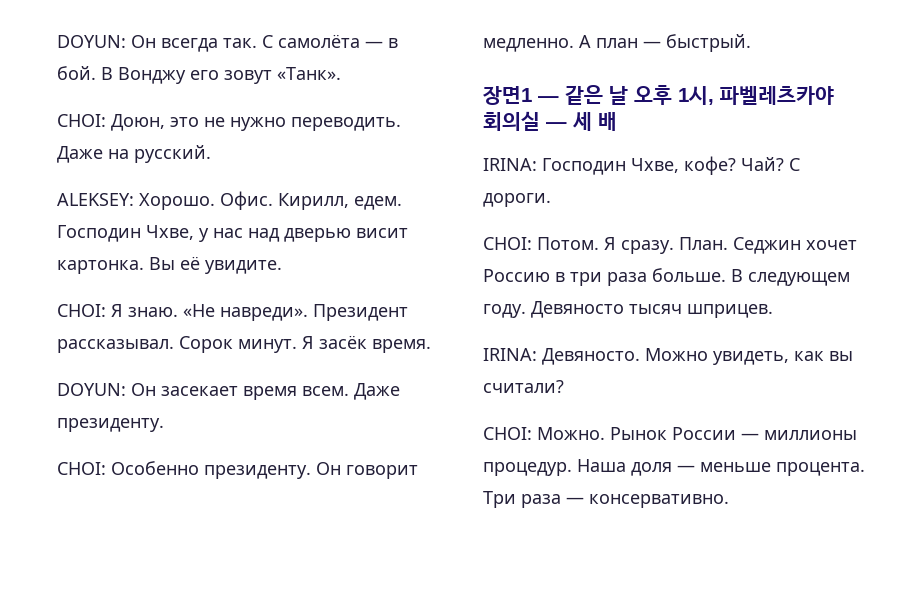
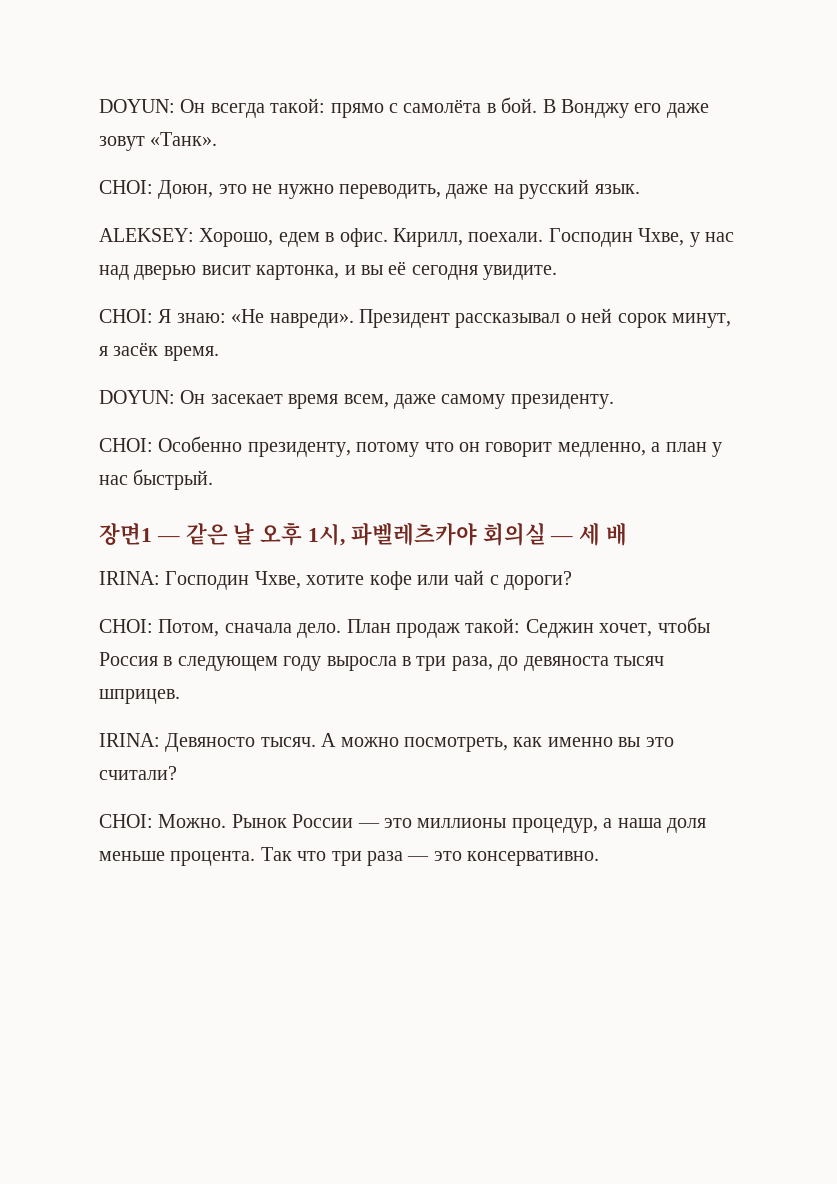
[223,34,383,48] так. С самолёта — -> [270,98,482,118] такой: прямо с самолёта
(219, 75) none -> [666,103,709,118] даже
[291,117,401,131] [57,145,211,163] [57,191,402,210] переводить. Даже на русский. // ALEKSEY: Хорошо. Офис. Кирилл, едем. -> [339,179,640,199] [99,228,544,247] переводить, даже на русский язык. // ALEKSEY: Хорошо, едем в офис. Кирилл, поехали.
[57,256,200,274] картонка. Вы её -> [256,261,478,280] картонка, и вы её сегодня
[128,307,178,317] знаю. -> [176,313,226,323] знаю:
[57,336,314,353] рассказывал. Сорок минут. Я -> [455,308,731,328] [99,346,108,356] рассказывал о ней сорок минут, я
[302,383,400,400] всем. Даже -> [343,394,506,409] всем, даже самому
[204,462,418,479] [483,35,661,52] президенту. Он говорит медленно. А план — -> [247,442,722,457] [99,475,128,485] президенту, потому что он говорит медленно, а план у нас
[684,156,800,175] [483,193,551,207] [483,237,857,254] [483,268,850,286] [483,301,773,318] [483,348,853,365] кофе? Чай? С дороги. // CHOI: Потом. Я сразу. План. Седжин хочет Россию в три раза больше. В следующем году. Девяносто тысяч шприцев. // IRINA: Девяносто. Можно увидеть, как вы -> [306,570,573,590] [99,617,710,638] [99,652,664,671] [99,689,180,704] [99,733,674,752] хотите кофе или чай с дороги? // CHOI: Потом, сначала дело. План продаж такой: Седжин хочет, чтобы Россия в следующем году выросла в три раза, до девяноста тысяч шприцев. // IRINA: Девяносто тысяч. А можно посмотреть, как именно вы это
[764,430,857,440] [483,459,865,476] [483,491,516,508] миллионы процедур. Наша доля — меньше процента. Три -> [384,818,706,833] [99,847,362,866] это миллионы процедур, а наша доля меньше процента. Так что три
(584, 500) none -> [433,851,462,861] это

